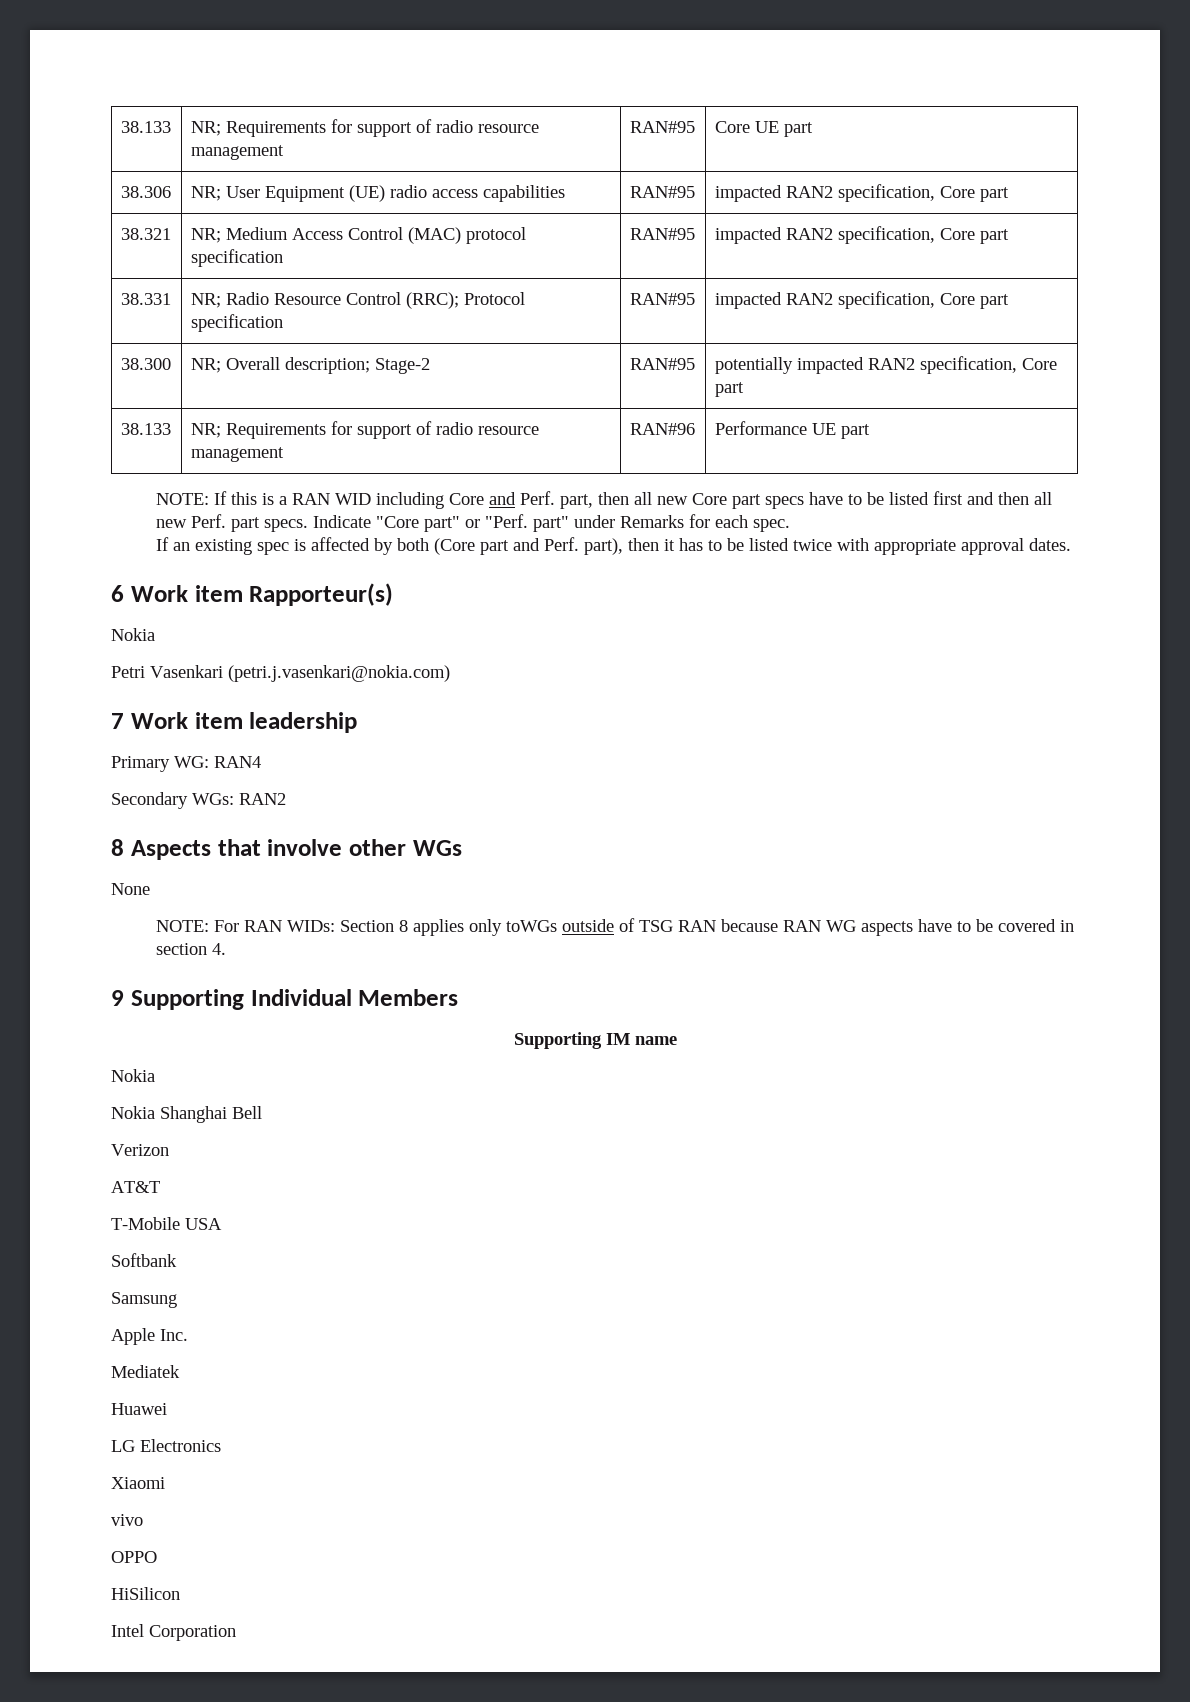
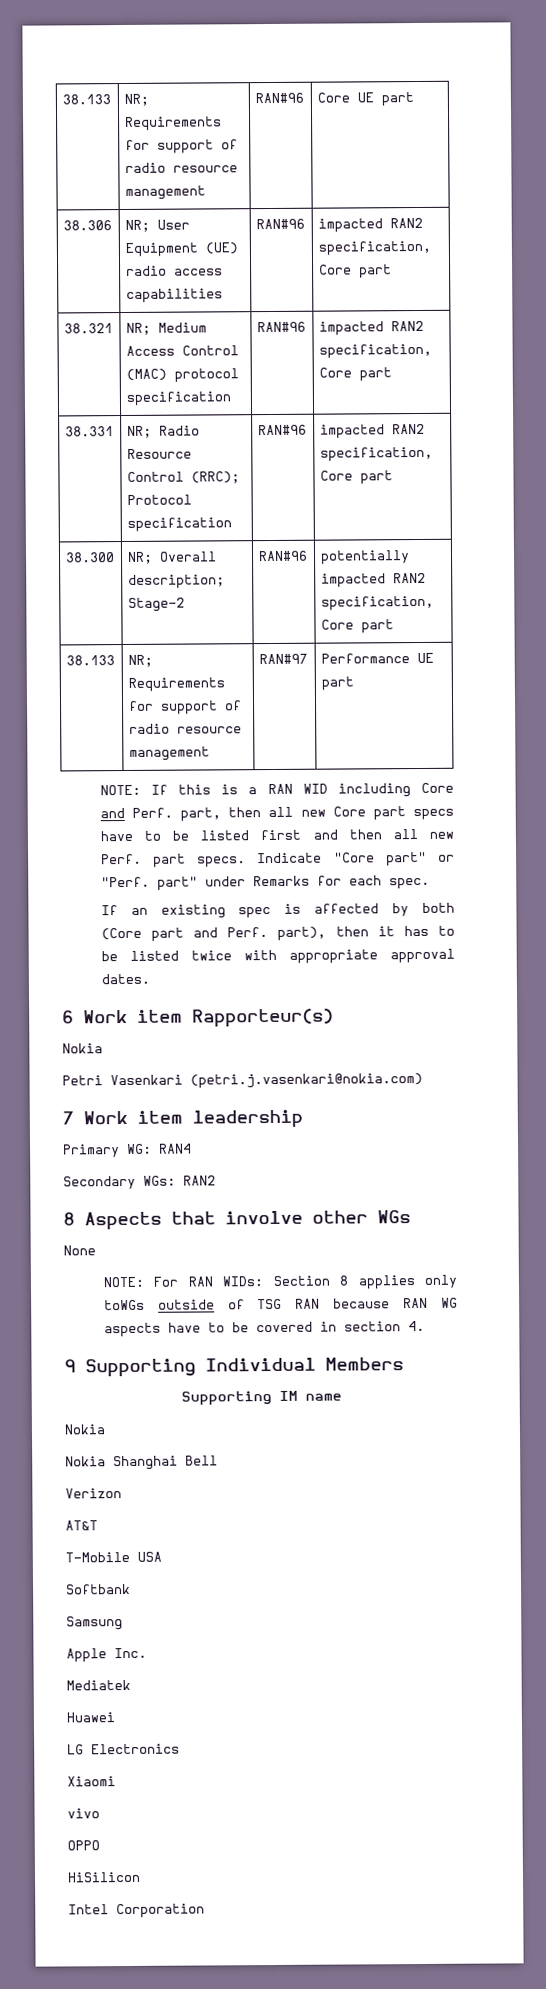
[120,121,171,133] [190,119,539,137] [190,145,284,160] [629,121,695,133] 38.133 | NR; Requirements for support of radio resource management | RAN#95 -> [61,94,111,105] [123,93,149,106] [124,116,222,131] [124,139,238,154] [124,162,238,173] [124,185,206,200] [254,92,304,104] 38.133 | NR; Requirements for support of radio resource management | RAN#96
[629,186,695,198] RAN#95 -> [255,218,305,230] RAN#96
[629,228,695,240] RAN#95 -> [256,321,306,333] RAN#96
[629,293,695,305] RAN#95 -> [257,424,307,436] RAN#96
[629,358,695,370] RAN#95 -> [257,550,308,562] RAN#96
[629,423,695,435] RAN#96 -> [258,653,308,665] RAN#97

